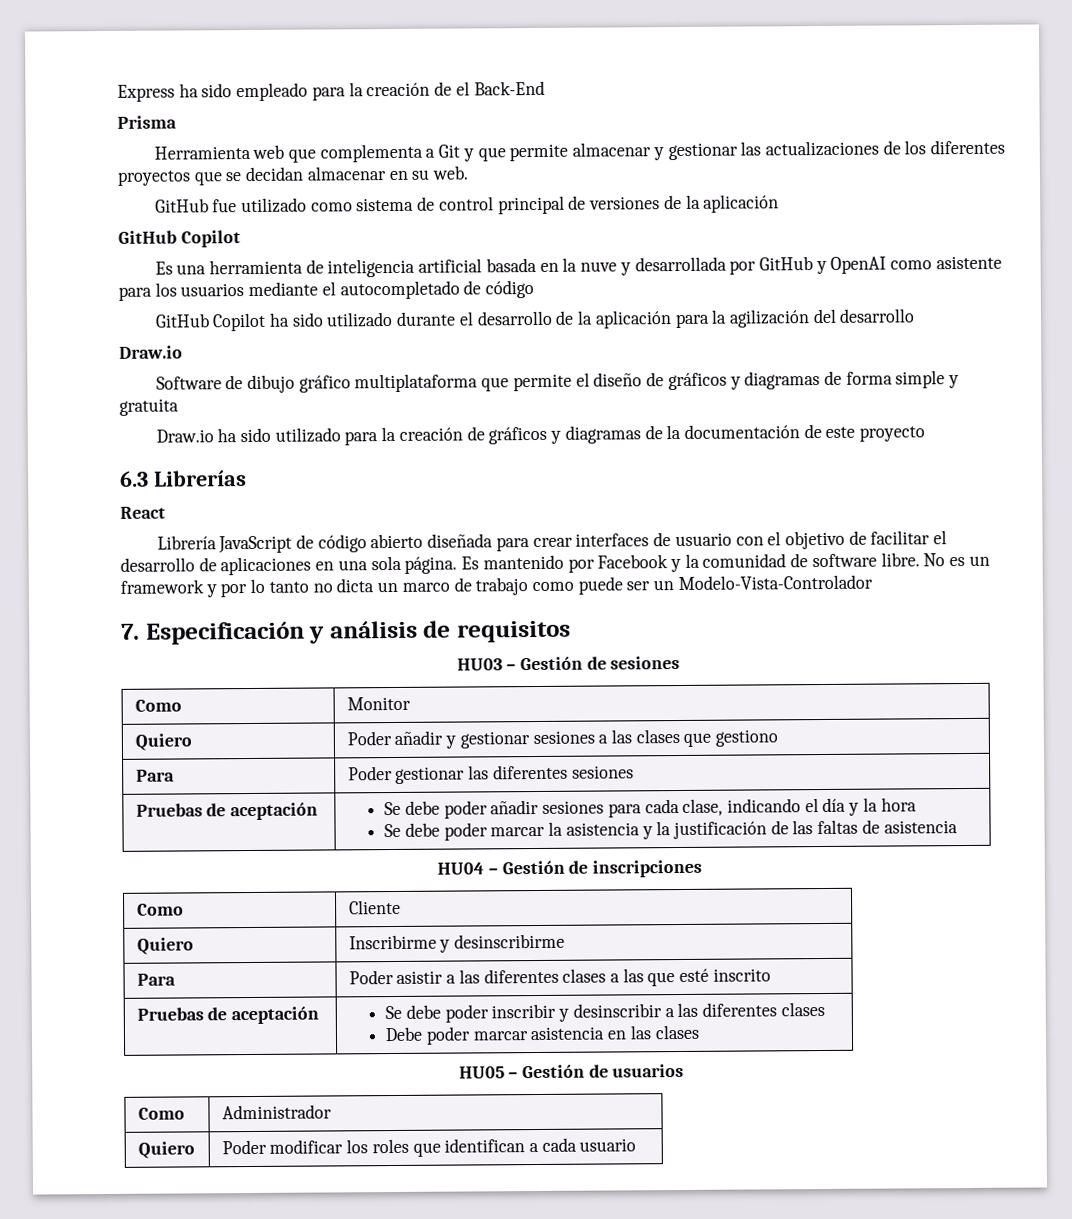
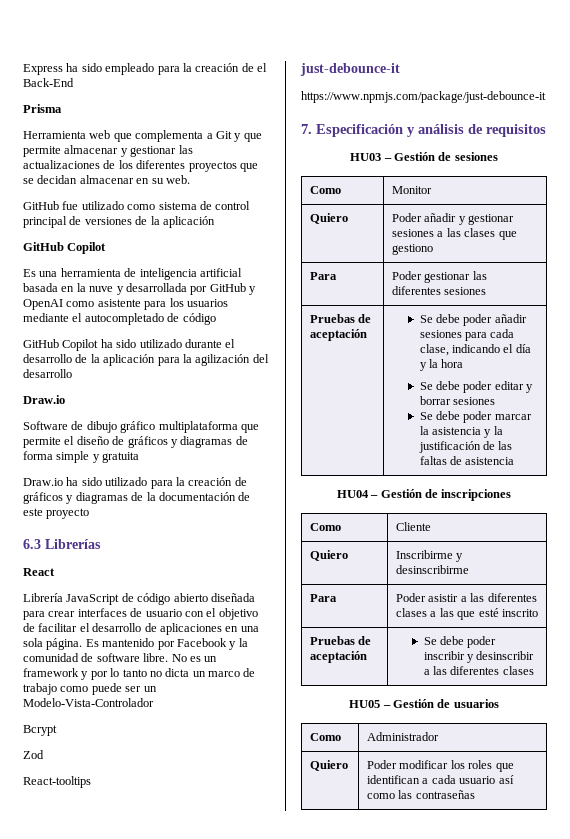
(873, 582) none -> [23,725,57,736] [23,750,44,759] [23,776,91,788] [300,63,400,76] [301,91,546,103] // Bcrypt // Zod // React-tooltips // just-debounce-it // https://www.npmjs.com/package/just-debounce-it
(917, 804) none -> [419,381,534,393] [419,396,495,405] // Se debe poder editar y borrar sesiones
[385,1024,700,1045] // Debe poder marcar asistencia en las clases -> (534, 670) none
(637, 1145) none -> [498,775,514,784] [367,790,475,799] así como las contraseñas

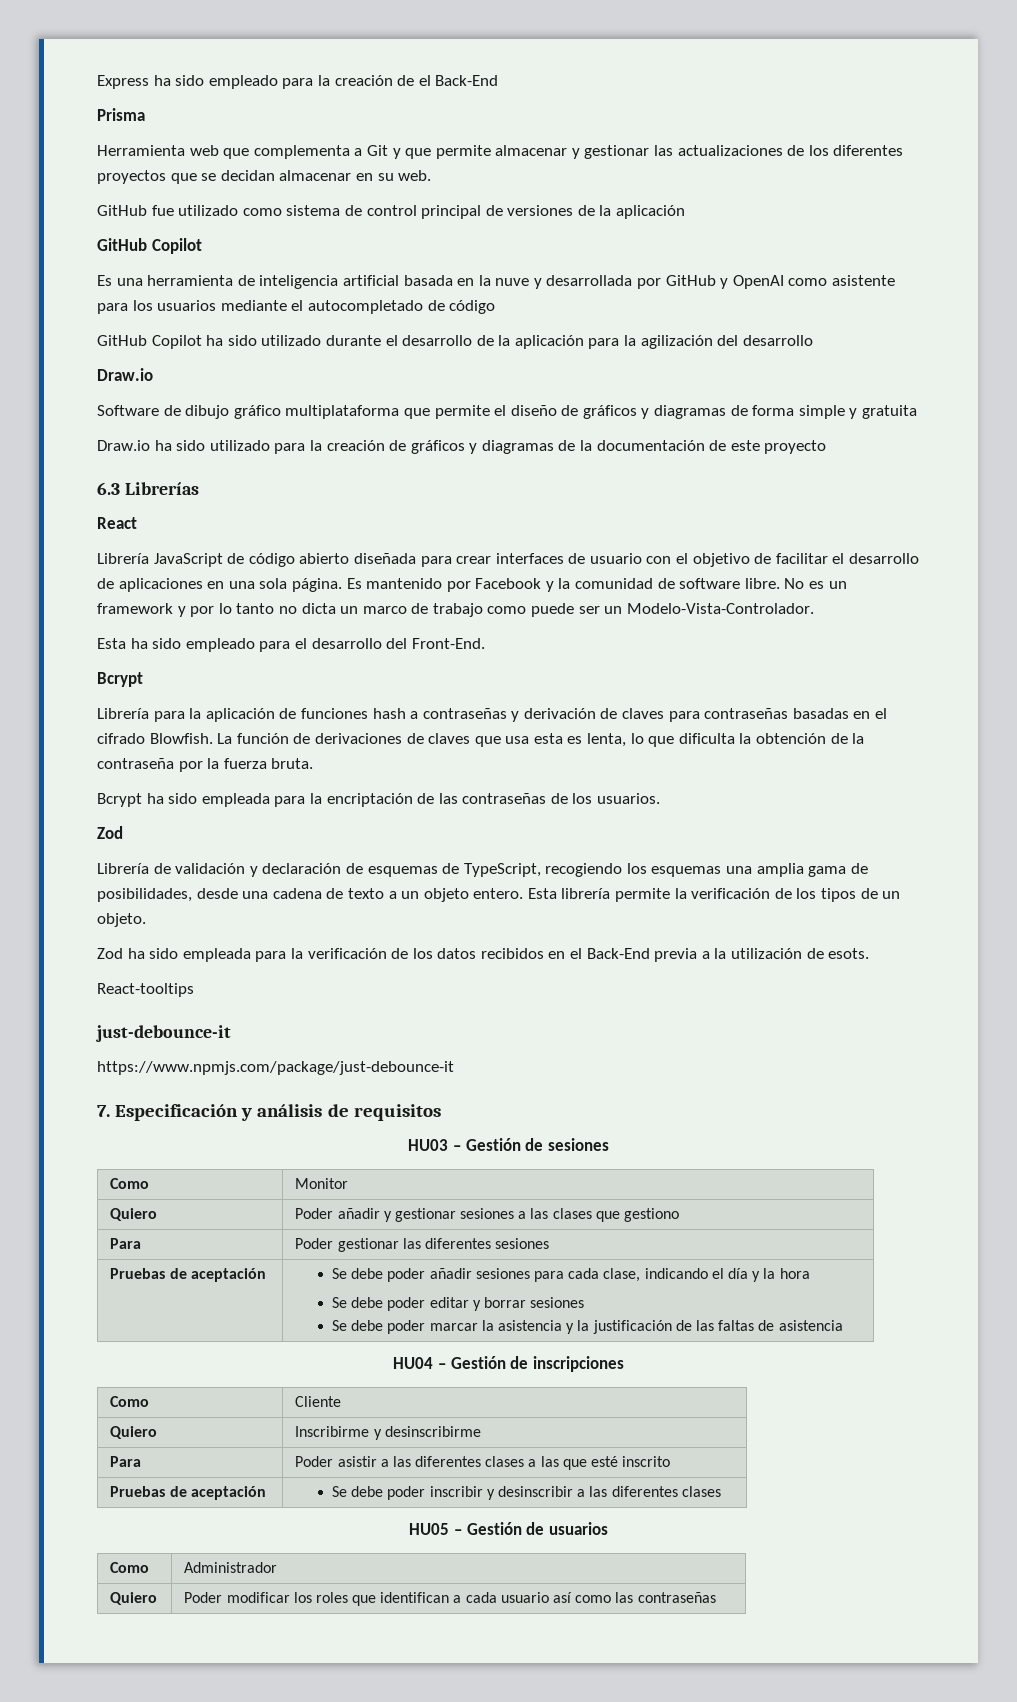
[23,698,154,707] [23,725,57,736] [23,750,44,759] Modelo-Vista-Controlador // Bcrypt // Zod -> [626,603,814,614] [97,638,485,652] [97,672,143,687] [97,708,888,722] [97,733,865,747] [97,758,314,772] [97,793,661,807] [97,826,123,839] [97,863,868,877] [97,888,901,902] [97,913,146,927] [97,948,870,962] Modelo-Vista-Controlador. // Esta ha sido empleado para el desarrollo del Front-End. // Bcrypt // Librería para la aplicación de funciones hash a contraseñas y derivación de claves para contraseñas basadas en el cifrado Blowfish. La función de derivaciones de claves que usa esta es lenta, lo que dificulta la obtención de la contraseña por la fuerza bruta. // Bcrypt ha sido empleada para la encriptación de las contraseñas de los usuarios. // Zod // Librería de validación y declaración de esquemas de TypeScript, recogiendo los esquemas una amplia gama de posibilidades, desde una cadena de texto a un objeto entero. Esta librería permite la verificación de los tipos de un objeto. // Zod ha sido empleada para la verificación de los datos recibidos en el Back-End previa a la utilización de esots.

